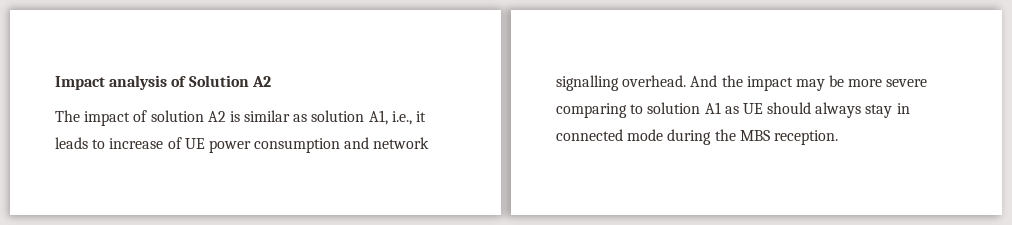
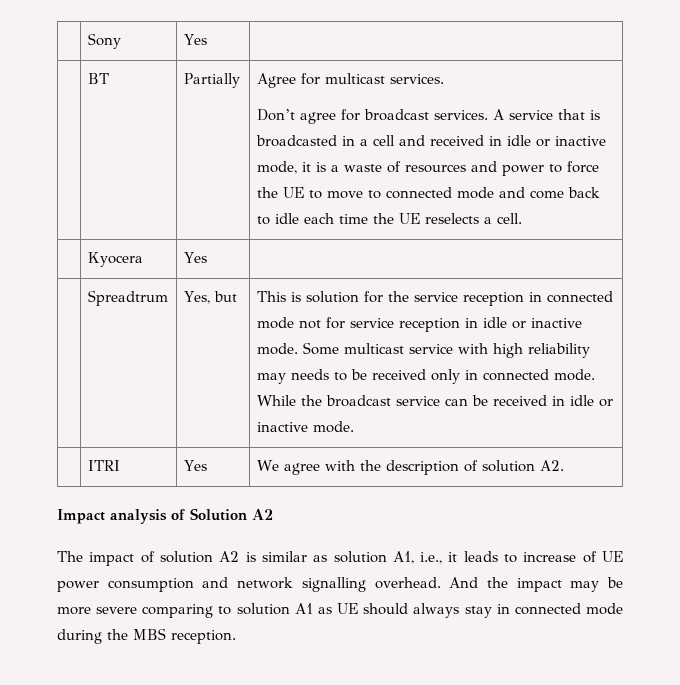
(55, 83) none -> [87,33,121,49] [183,34,207,45] [87,73,109,84] [183,73,240,88] [256,73,444,88] [256,109,600,124] [255,135,606,147] [256,161,599,176] [256,187,600,199] [256,213,522,225] [87,252,143,267] [183,252,207,263] [87,290,168,306] [183,291,237,304] [256,291,613,306] [256,317,582,332] [256,342,590,358] [256,369,595,384] [256,395,613,407] [256,421,354,433] [87,460,120,471] [183,460,207,471] [256,460,564,475] | Sony | Yes | // | BT | Partially | Agree for multicast services. // Don’t agree for broadcast services. A service that is broadcasted in a cell and received in idle or inactive mode, it is a waste of resources and power to force the UE to move to connected mode and come back to idle each time the UE reselects a cell. // | Kyocera | Yes | // | Spreadtrum | Yes, but | This is solution for the service reception in connected mode not for service reception in idle or inactive mode. Some multicast service with high reliability may needs to be received only in connected mode. While the broadcast service can be received in idle or inactive mode. // | ITRI | Yes | We agree with the description of solution A2. //

